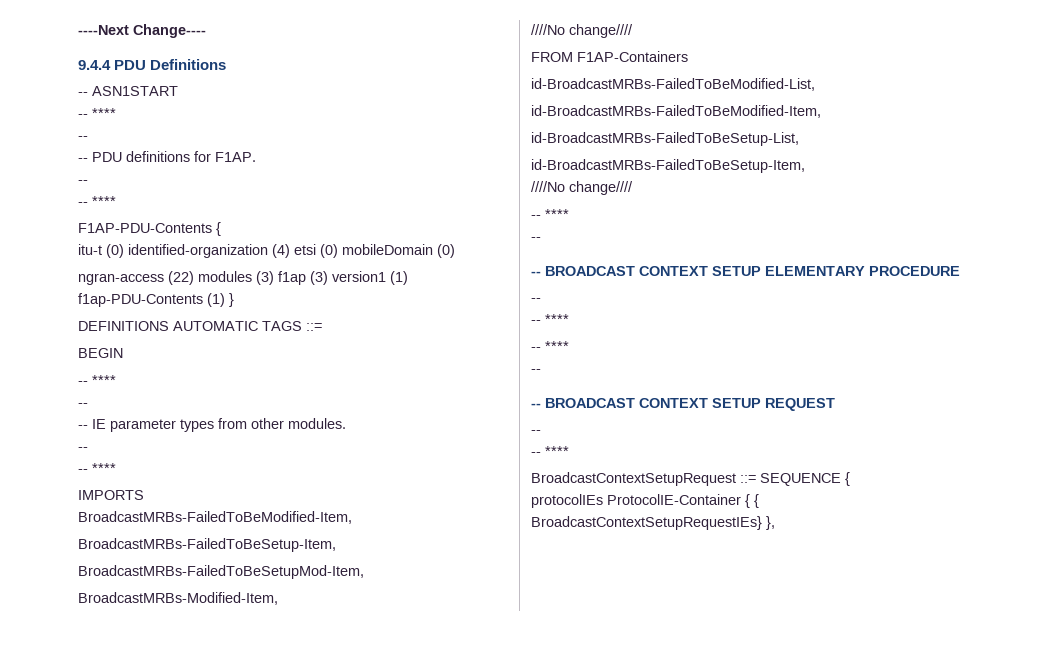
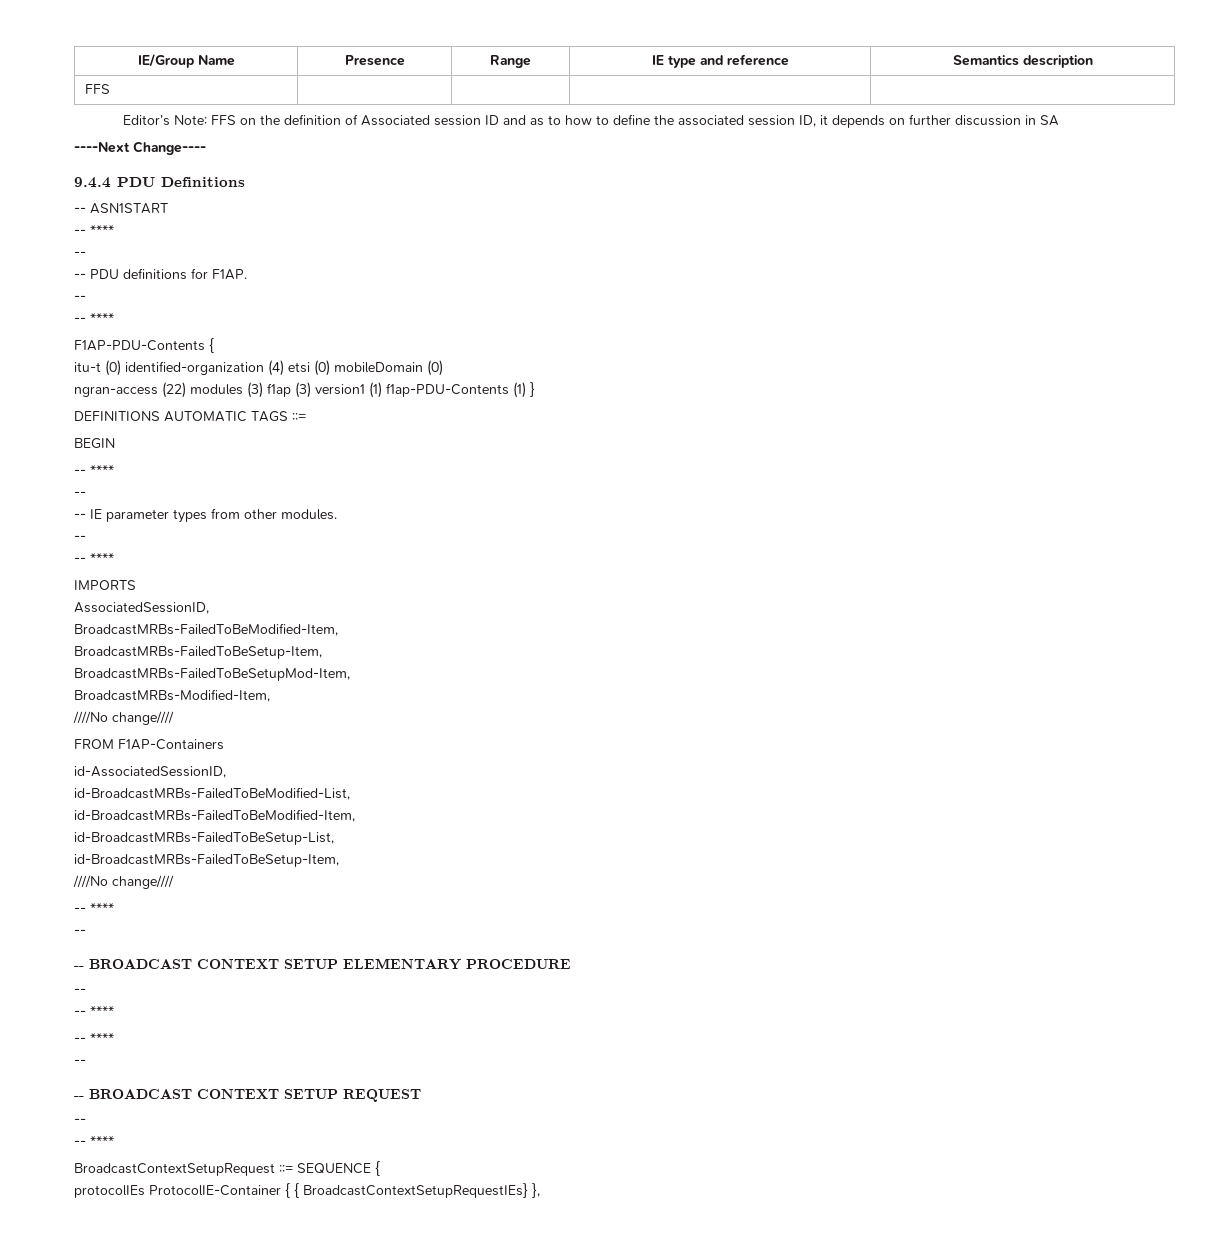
(78, 30) none -> [137,54,235,68] [344,55,405,66] [490,55,531,68] [651,54,789,68] [952,55,1093,68] [84,84,110,94] [122,114,1059,128] IE/Group Name | Presence | Range | IE type and reference | Semantics description // FFS | | | | // Editor’s Note: FFS on the definition of Associated session ID and as to how to define the associated session ID, it depends on further discussion in SA //
(144, 495) none -> [74,602,209,614] // AssociatedSessionID,
(688, 56) none -> [74,766,226,778] // id-AssociatedSessionID,

